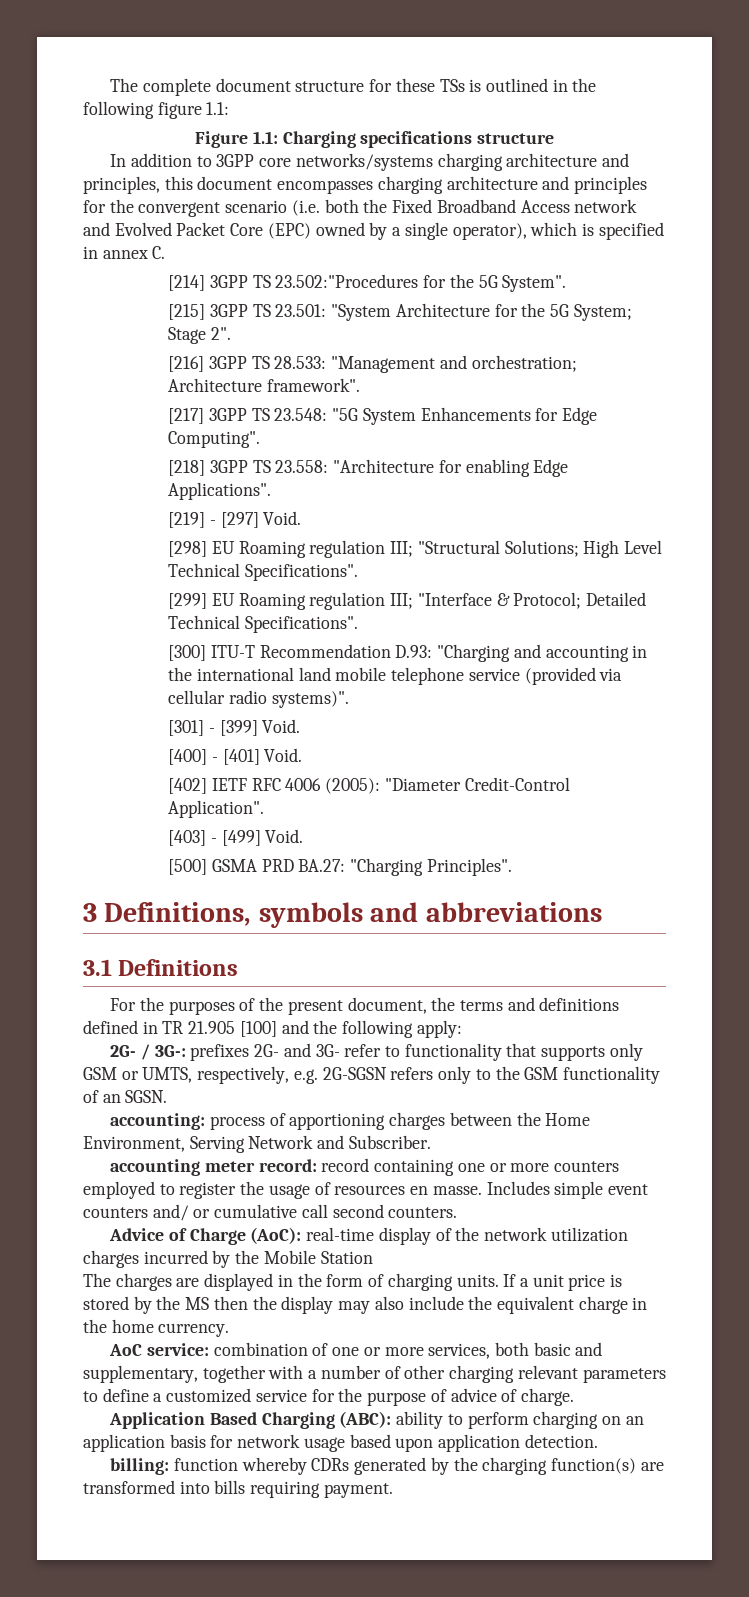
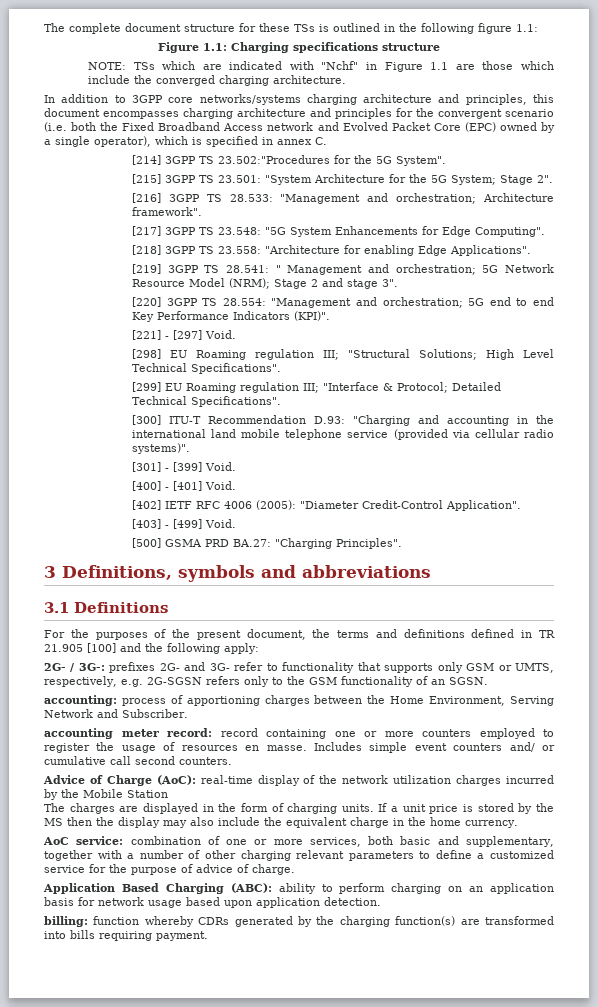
(554, 138) none -> [87,61,554,72] [87,75,346,86] // NOTE: TSs which are indicated with "Nchf" in Figure 1.1 are those which include the converged charging architecture.
(206, 520) none -> [167,264,554,275] [131,278,398,289] [131,297,555,308] [131,311,330,322] [131,330,161,340] 3GPP TS 28.541: " Management and orchestration; 5G Network Resource Model (NRM); Stage 2 and stage 3". // [220] 3GPP TS 28.554: "Management and orchestration; 5G end to end Key Performance Indicators (KPI)". // [221]

